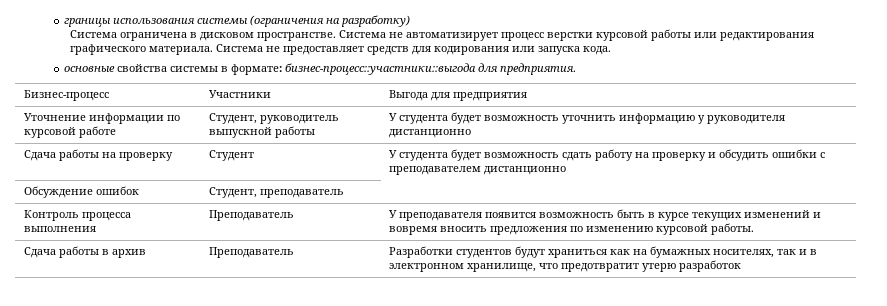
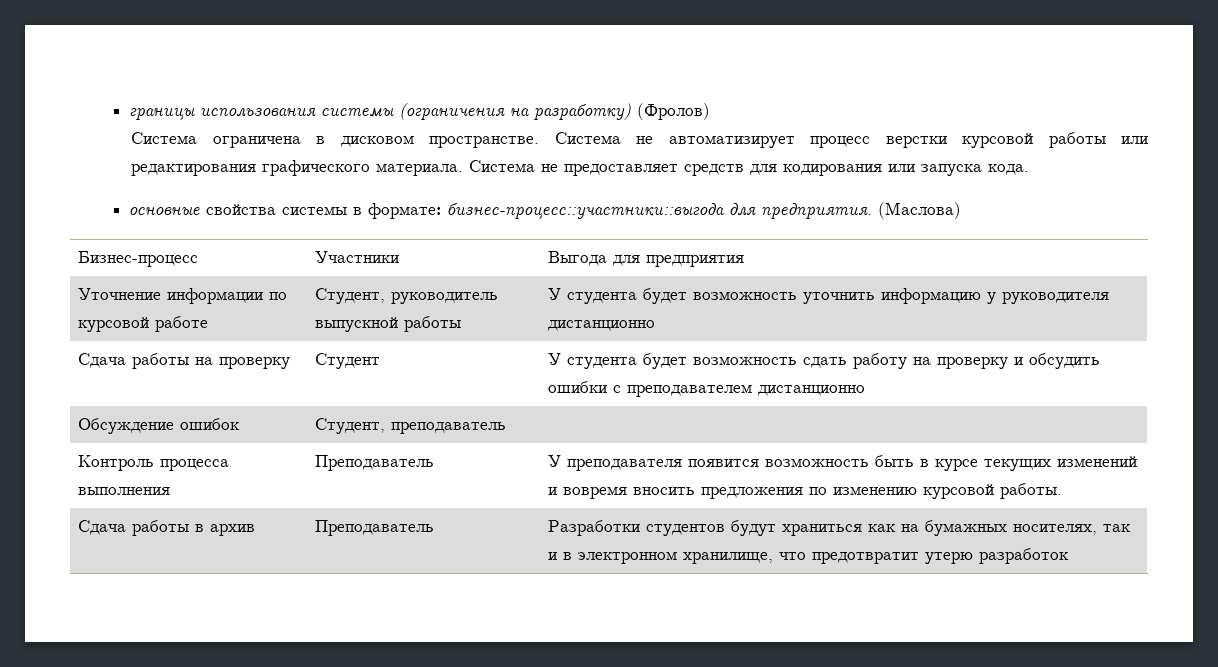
(410, 21) none -> [636,103,710,120] (Фролов)
(576, 69) none -> [877,202,961,219] (Маслова)

